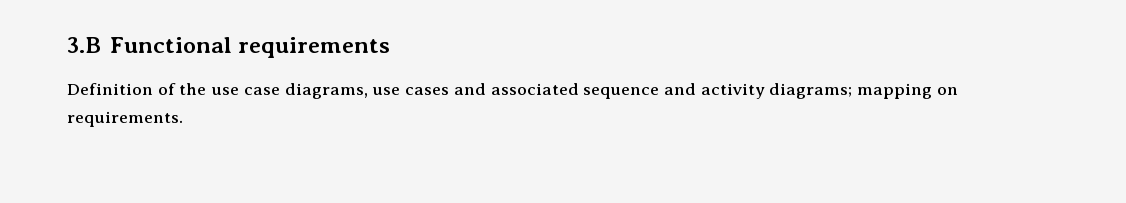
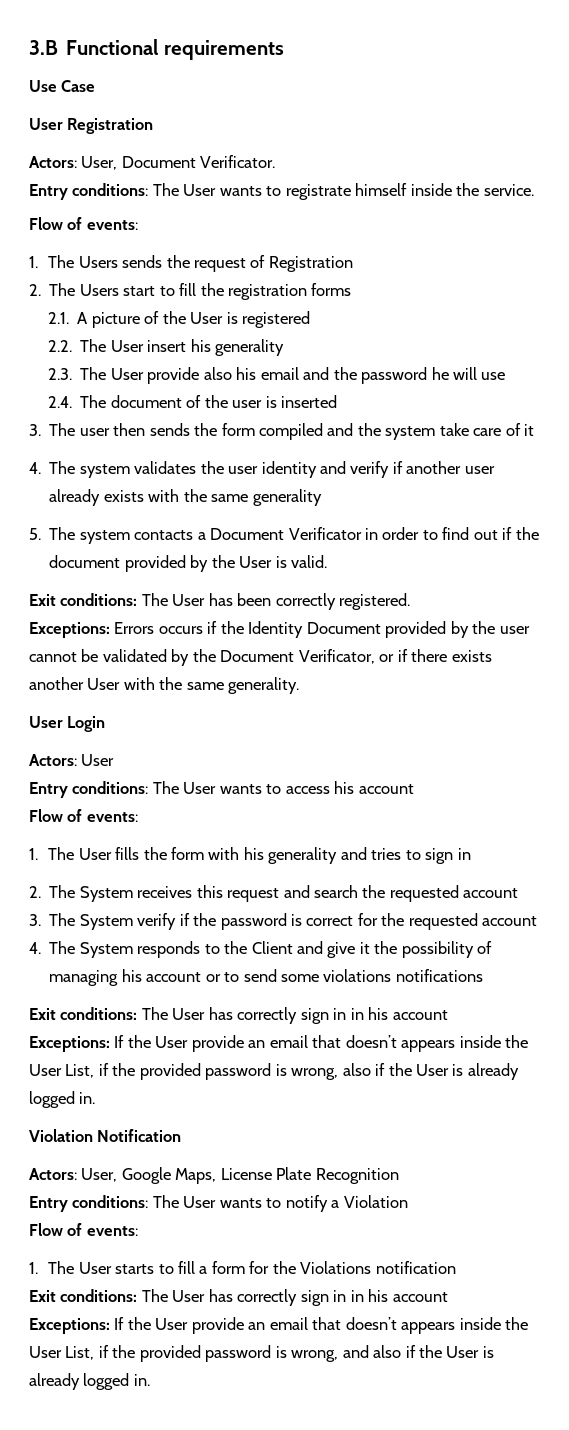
[67,83,958,99] [67,111,183,127] Definition of the use case diagrams, use cases and associated sequence and activity diagrams; mapping on requirements. -> [29,80,96,92] [29,118,154,134] [29,155,276,170] [29,183,534,200] [29,217,138,230] [29,255,353,272] [29,283,352,300] [48,311,311,328] [48,339,285,356] [48,367,506,384] [48,395,338,408] [29,423,535,440] [29,461,495,478] [49,489,322,506] [29,527,539,544] [49,555,327,572] [29,593,411,610] [29,621,530,638] [29,649,492,666] [29,677,300,694] [29,716,106,732] [29,754,115,766] [29,781,414,798] [29,809,138,822] [29,847,471,864] [29,885,519,902] [29,913,538,930] [29,941,493,958] [49,969,483,986] [29,1007,448,1024] [29,1035,528,1052] [29,1063,519,1080] [29,1091,96,1108] [29,1129,182,1142] [29,1167,399,1184] [29,1195,408,1212] [29,1223,138,1236] [29,1261,456,1274] [29,1289,448,1306] [29,1317,528,1334] [29,1345,494,1362] [29,1373,150,1390] Use Case // User Registration // Actors: User, Document Verificator. // Entry conditions: The User wants to registrate himself inside the service. // Flow of events: // 1. The Users sends the request of Registration // 2. The Users start to fill the registration forms // 2.1. A picture of the User is registered // 2.2. The User insert his generality // 2.3. The User provide also his email and the password he will use // 2.4. The document of the user is inserted // 3. The user then sends the form compiled and the system take care of it // 4. The system validates the user identity and verify if another user already exists with the same generality // 5. The system contacts a Document Verificator in order to find out if the document provided by the User is valid. // Exit conditions: The User has been correctly registered. // Exceptions: Errors occurs if the Identity Document provided by the user cannot be validated by the Document Verificator, or if there exists another User with the same generality. // User Login // Actors: User // Entry conditions: The User wants to access his account // Flow of events: // 1. The User fills the form with his generality and tries to sign in // 2. The System receives this request and search the requested account // 3. The System verify if the password is correct for the requested account // 4. The System responds to the Client and give it the possibility of managing his account or to send some violations notifications // Exit conditions: The User has correctly sign in in his account // Exceptions: If the User provide an email that doesn’t appears inside the User List, if the provided password is wrong, also if the User is already logged in. // Violation Notification // Actors: User, Google Maps, License Plate Recognition // Entry conditions: The User wants to notify a Violation // Flow of events: // 1. The User starts to fill a form for the Violations notification // Exit conditions: The User has correctly sign in in his account // Exceptions: If the User provide an email that doesn’t appears inside the User List, if the provided password is wrong, and also if the User is already logged in.

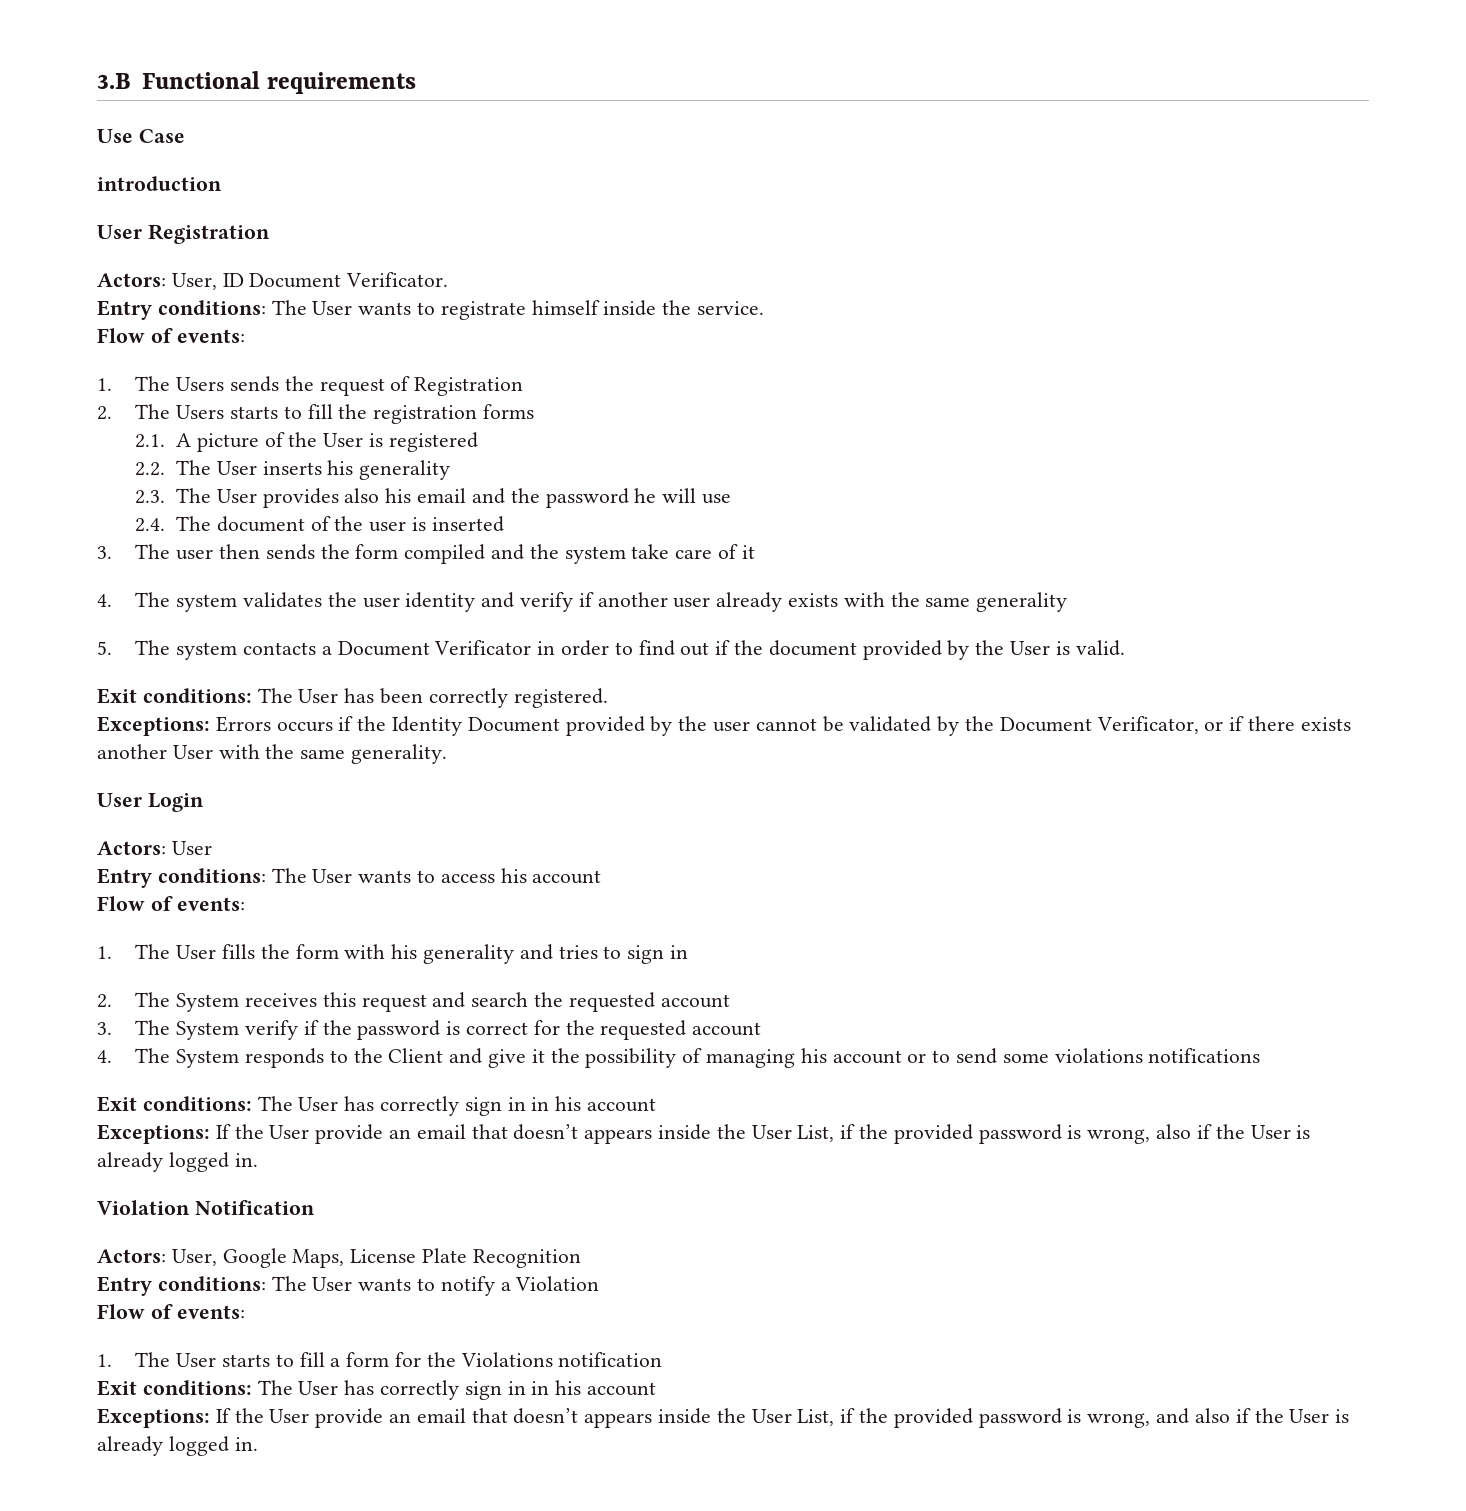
(96, 86) none -> [97,176,222,191] // introduction
(118, 163) none -> [222,273,244,287] ID
[123,286,156,296] start -> [229,406,278,419] starts
[147,340,187,352] insert -> [262,461,322,475] inserts
[147,367,200,384] provide -> [262,488,339,508] provides

